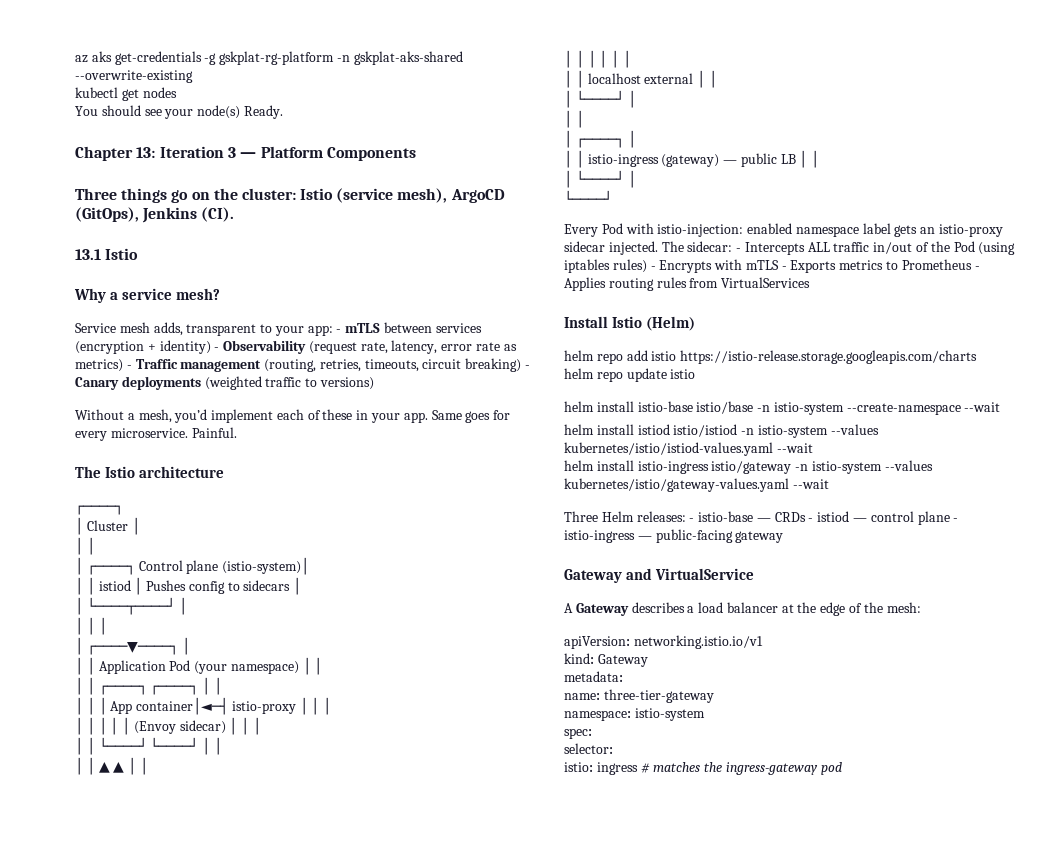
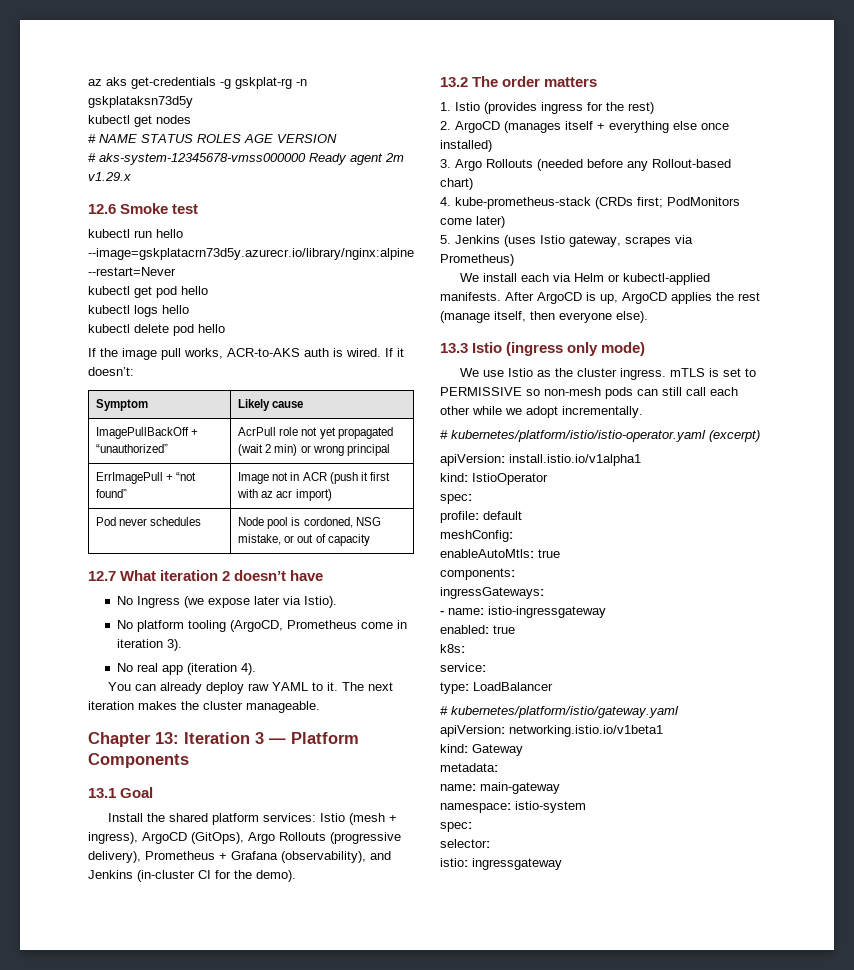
[219,51,463,65] [75,70,193,83] gskplat-rg-platform -n gskplat-aks-shared --overwrite-existing -> [235,77,307,89] [88,96,193,108] gskplat-rg -n gskplataksn73d5y
[75,105,283,119] You should see your node(s) Ready. -> [88,134,337,143] [88,153,404,165] [88,172,131,181] [88,203,199,214] [88,229,183,238] [88,248,414,260] [88,267,176,276] [88,286,208,298] [88,305,189,317] [88,324,225,336] [88,348,404,360] [88,367,134,376] [96,399,149,411] [238,399,304,411] [96,427,199,439] [96,444,169,453] [238,427,393,439] [238,444,390,456] [96,472,197,484] [96,489,128,498] [238,472,390,484] [237,489,332,501] [96,517,202,526] [238,517,381,529] [238,534,370,546] [88,570,324,581] [116,596,337,608] [116,620,407,632] [116,639,182,651] [116,663,256,675] [108,682,394,694] [88,701,320,713] # NAME STATUS ROLES AGE VERSION // # aks-system-12345678-vmss000000 Ready agent 2m v1.29.x // 12.6 Smoke test // kubectl run hello --image=gskplatacrn73d5y.azurecr.io/library/nginx:alpine --restart=Never // kubectl get pod hello // kubectl logs hello // kubectl delete pod hello // If the image pull works, ACR-to-AKS auth is wired. If it doesn’t: // Symptom | Likely cause // ImagePullBackOff + “unauthorized” | AcrPull role not yet propagated (wait 2 min) or wrong principal // ErrImagePull + “not found” | Image not in ACR (push it first with az acr import) // Pod never schedules | Node pool is cordoned, NSG mistake, or out of capacity // 12.7 What iteration 2 doesn’t have // No Ingress (we expose later via Istio). // No platform tooling (ArgoCD, Prometheus come in iteration 3). // No real app (iteration 4). // You can already deploy raw YAML to it. The next iteration makes the cluster manageable.
[75,188,505,203] [75,207,235,223] [75,248,139,260] [74,288,220,303] [75,322,482,336] [75,340,517,354] [75,358,531,372] [75,376,374,390] [75,409,511,423] [75,427,237,441] [75,466,224,478] [75,505,123,515] [75,517,140,535] [75,537,95,555] [75,557,310,575] [75,577,302,595] [75,597,187,615] [75,617,107,635] [75,637,190,655] [75,657,323,675] [75,677,222,695] [75,697,332,715] [75,717,262,735] [75,737,222,755] [75,757,148,775] [564,50,631,68] [564,70,717,88] [564,90,636,108] [564,110,584,128] [564,130,636,148] [564,150,820,168] [564,170,636,188] [564,190,612,204] [564,223,1004,237] [564,241,1016,255] [564,259,980,273] [564,277,811,291] [564,316,695,331] [564,350,978,364] [564,368,696,382] [564,401,1001,415] [564,424,879,438] [564,442,813,456] [564,460,933,474] [564,478,829,492] [564,511,959,525] [564,529,784,543] [564,568,754,583] [564,602,921,616] [564,635,763,649] Three things go on the cluster: Istio (service mesh), ArgoCD (GitOps), Jenkins (CI). // 13.1 Istio // Why a service mesh? // Service mesh adds, transparent to your app: - mTLS between services (encryption + identity) - Observability (request rate, latency, error rate as metrics) - Traffic management (routing, retries, timeouts, circuit breaking) - Canary deployments (weighted traffic to versions) // Without a mesh, you’d implement each of these in your app. Same goes for every microservice. Painful. // The Istio architecture // ┌────┐ // │ Cluster │ // │ │ // │ ┌────┐ Control plane (istio-system)│ // │ │ istiod │ Pushes config to sidecars │ // │ └────┬────┘ │ // │ │ │ // │ ┌────▼────┐ │ // │ │ Application Pod (your namespace) │ │ // │ │ ┌────┐ ┌────┐ │ │ // │ │ │ App container│◄─┤ istio-proxy │ │ │ // │ │ │ │ │ (Envoy sidecar) │ │ │ // │ │ └────┘ └────┘ │ │ // │ │ ▲ ▲ │ │ // │ │ │ │ │ │ // │ │ localhost external │ │ // │ └────┘ │ // │ │ // │ ┌────┐ │ // │ │ istio-ingress (gateway) — public LB │ │ // │ └────┘ │ // └────┘ // Every Pod with istio-injection: enabled namespace label gets an istio-proxy sidecar injected. The sidecar: - Intercepts ALL traffic in/out of the Pod (using iptables rules) - Encrypts with mTLS - Exports metrics to Prometheus - Applies routing rules from VirtualServices // Install Istio (Helm) // helm repo add istio https://istio-release.storage.googleapis.com/charts // helm repo update istio // helm install istio-base istio/base -n istio-system --create-namespace --wait // helm install istiod istio/istiod -n istio-system --values kubernetes/istio/istiod-values.yaml --wait // helm install istio-ingress istio/gateway -n istio-system --values kubernetes/istio/gateway-values.yaml --wait // Three Helm releases: - istio-base — CRDs - istiod — control plane - istio-ingress — public-facing gateway // Gateway and VirtualService // A Gateway describes a load balancer at the edge of the mesh: // apiVersion: networking.istio.io/v1 -> [88,787,154,798] [108,813,398,825] [88,832,401,844] [88,851,391,863] [88,870,296,882] [440,76,598,87] [440,102,654,114] [440,121,729,133] [440,140,492,152] [440,159,731,171] [440,178,473,190] [440,197,740,209] [440,216,505,228] [440,235,693,247] [440,254,514,266] [460,273,711,285] [440,292,760,304] [440,311,648,323] [440,342,646,356] [460,368,757,380] [440,387,738,399] [440,406,643,418] [440,430,760,442] [440,454,641,466] [440,473,548,485] [440,494,472,504] [440,511,522,523] [440,530,513,542] [440,549,560,558] [440,568,515,580] [440,587,544,599] [440,606,606,618] [440,625,515,634] [440,644,465,653] [440,663,486,672] [440,682,553,694] [440,706,679,718] [440,725,663,737] 13.1 Goal // Install the shared platform services: Istio (mesh + ingress), ArgoCD (GitOps), Argo Rollouts (progressive delivery), Prometheus + Grafana (observability), and Jenkins (in-cluster CI for the demo). // 13.2 The order matters // 1. Istio (provides ingress for the rest) // 2. ArgoCD (manages itself + everything else once installed) // 3. Argo Rollouts (needed before any Rollout-based chart) // 4. kube-prometheus-stack (CRDs first; PodMonitors come later) // 5. Jenkins (uses Istio gateway, scrapes via Prometheus) // We install each via Helm or kubectl-applied manifests. After ArgoCD is up, ArgoCD applies the rest (manage itself, then everyone else). // 13.3 Istio (ingress only mode) // We use Istio as the cluster ingress. mTLS is set to PERMISSIVE so non-mesh pods can still call each other while we adopt incrementally. // # kubernetes/platform/istio/istio-operator.yaml (excerpt) // apiVersion: install.istio.io/v1alpha1 // kind: IstioOperator // spec: // profile: default // meshConfig: // enableAutoMtls: true // components: // ingressGateways: // - name: istio-ingressgateway // enabled: true // k8s: // service: // type: LoadBalancer // # kubernetes/platform/istio/gateway.yaml // apiVersion: networking.istio.io/v1beta1
[603,689,714,703] three-tier-gateway -> [480,782,560,794] main-gateway
[596,762,842,775] ingress # matches the ingress-gateway pod -> [472,858,562,870] ingressgateway

